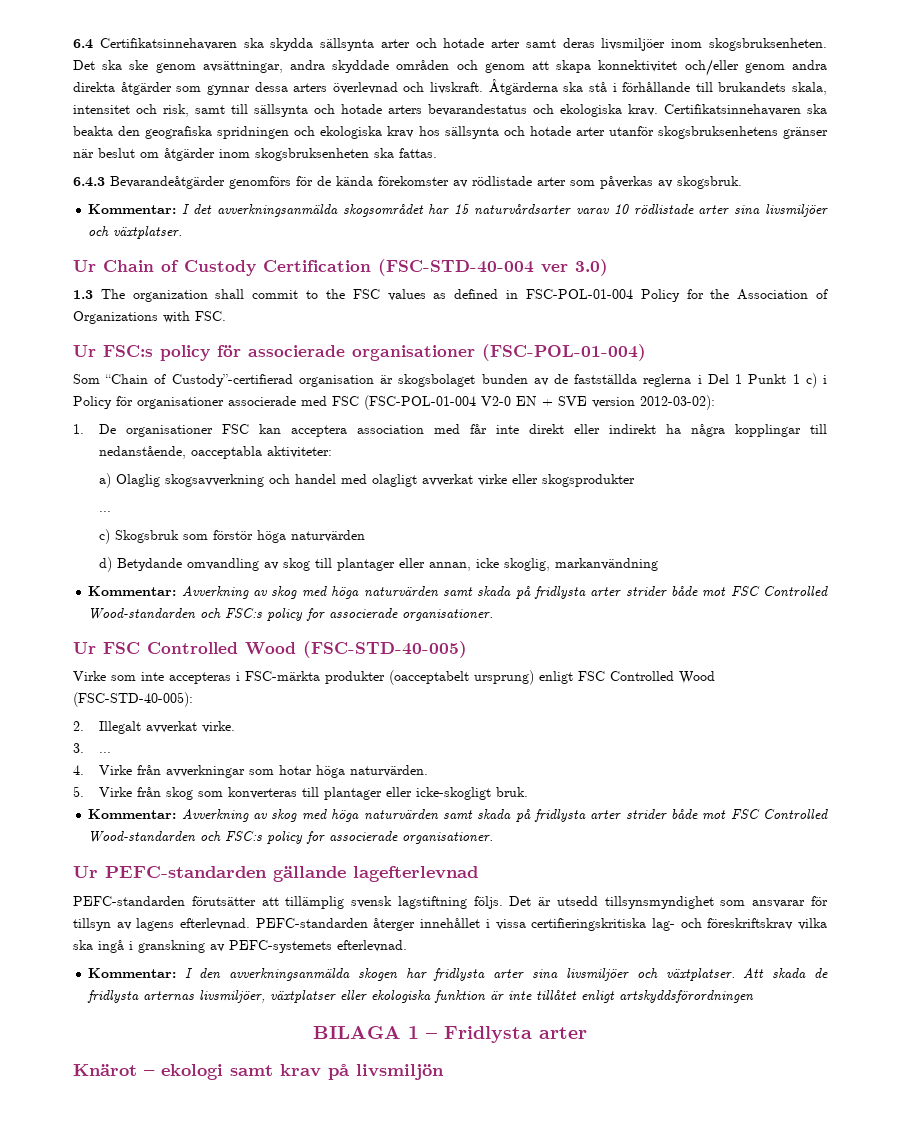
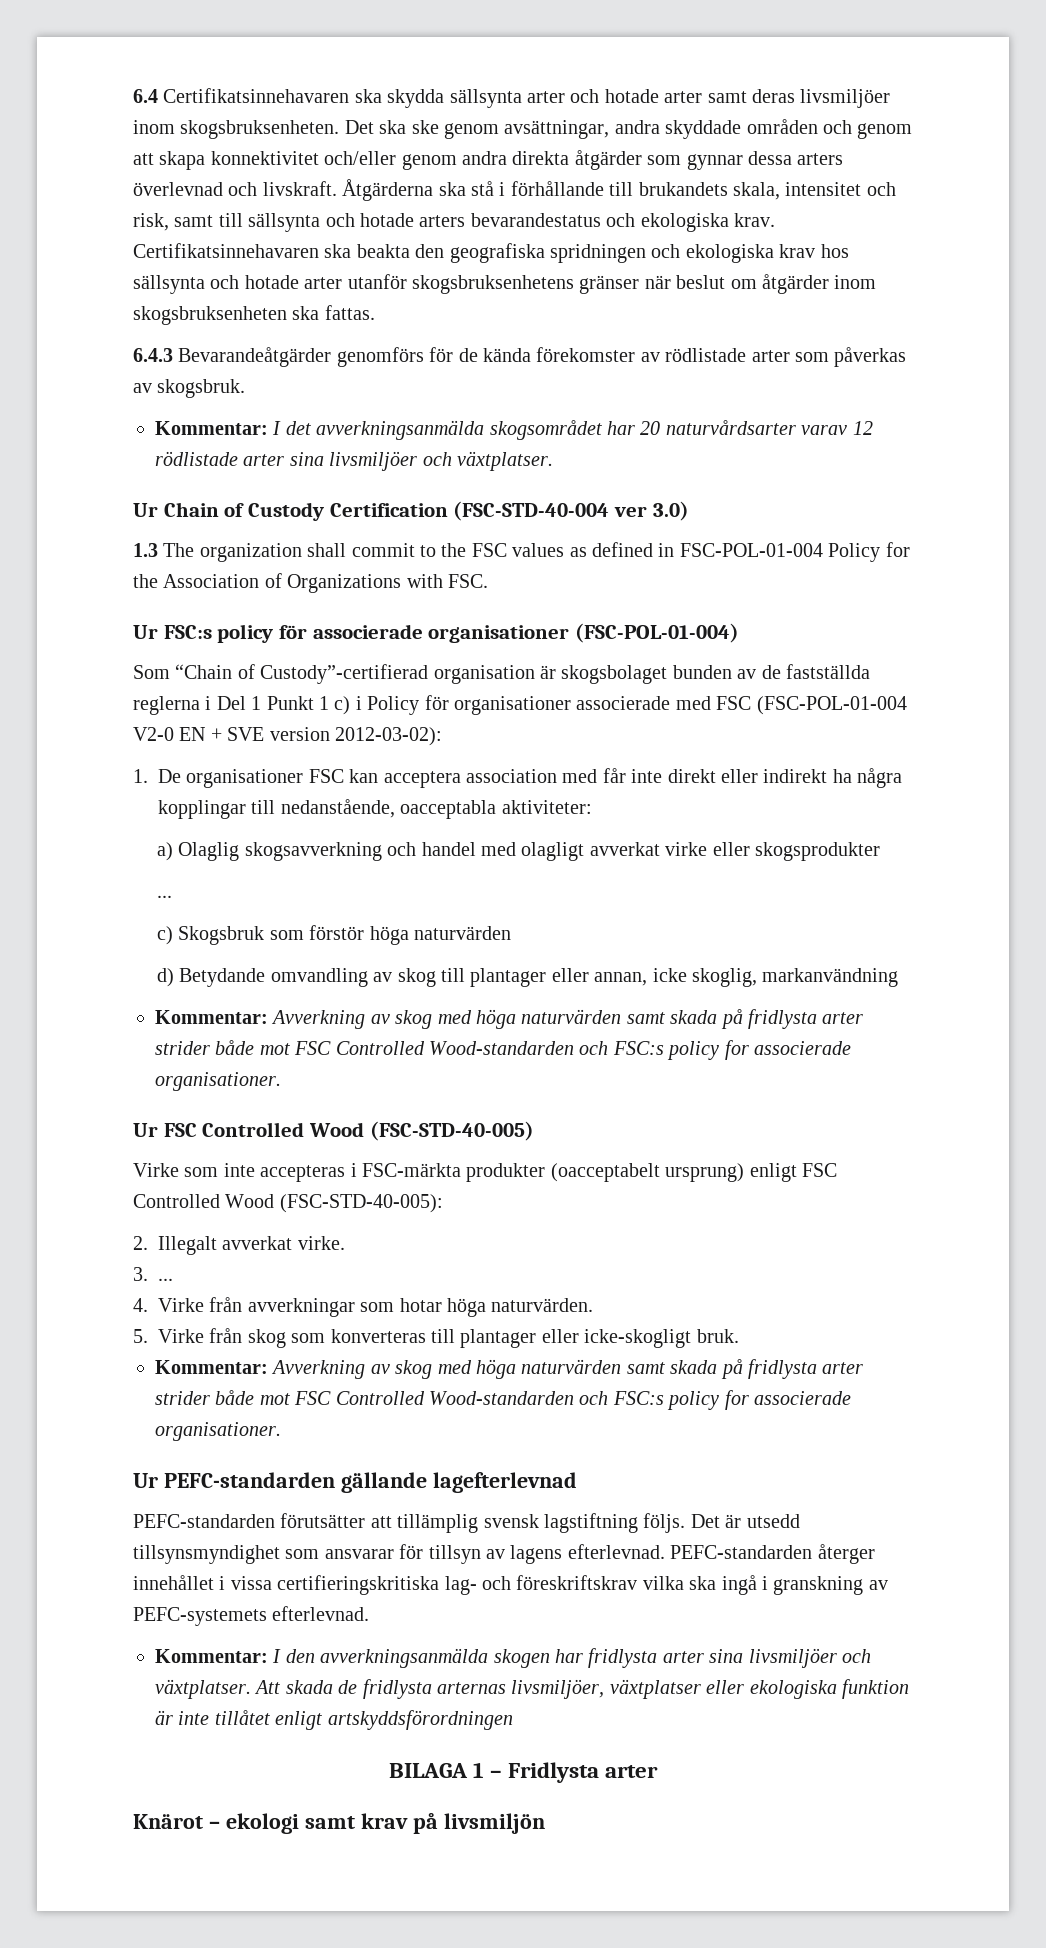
[454,204,470,214] 15 -> [640,421,661,435] 20
[613,204,629,214] 10 -> [852,421,873,435] 12

